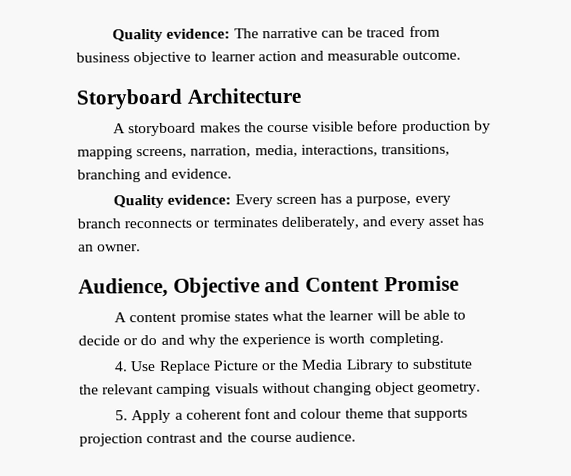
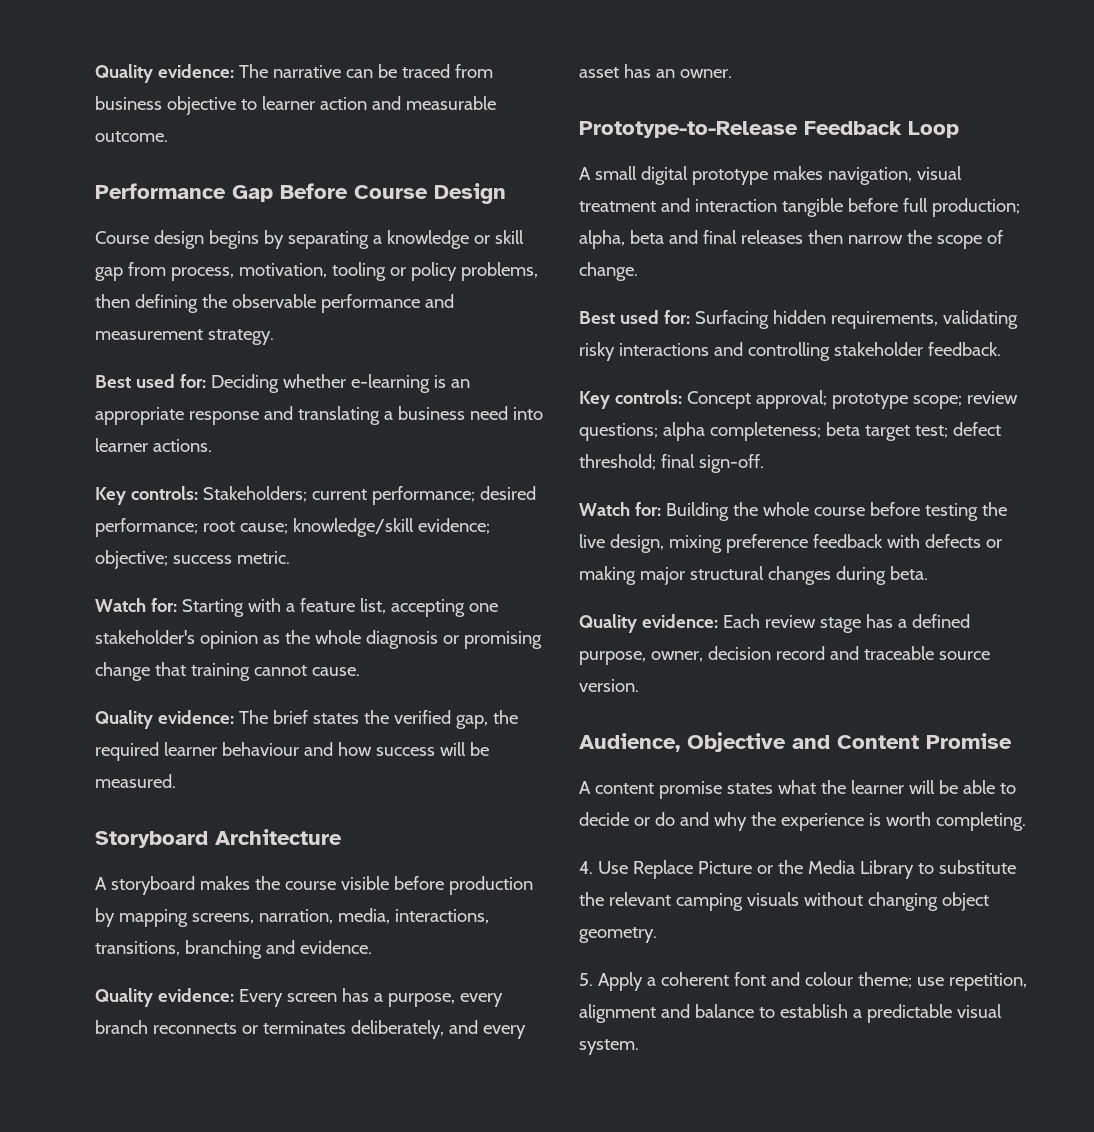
(462, 55) none -> [95,183,506,204] [95,230,524,249] [95,262,538,281] [95,294,454,313] [95,329,274,345] [95,374,470,393] [95,406,543,425] [95,438,212,452] [95,486,536,505] [95,518,490,537] [95,550,290,569] [95,598,498,617] [95,630,542,649] [95,662,360,681] [95,710,518,729] [95,742,489,761] [95,774,176,788] // Performance Gap Before Course Design // Course design begins by separating a knowledge or skill gap from process, motivation, tooling or policy problems, then defining the observable performance and measurement strategy. // Best used for: Deciding whether e-learning is an appropriate response and translating a business need into learner actions. // Key controls: Stakeholders; current performance; desired performance; root cause; knowledge/skill evidence; objective; success metric. // Watch for: Starting with a feature list, accepting one stakeholder's opinion as the whole diagnosis or promising change that training cannot cause. // Quality evidence: The brief states the verified gap, the required learner behaviour and how success will be measured.
(142, 248) none -> [579,121,959,138] [579,166,962,185] [579,198,1020,217] [579,230,1003,249] [579,262,638,281] [579,310,1018,329] [579,342,1001,361] [579,390,1018,409] [579,422,1001,441] [579,454,764,473] [579,502,1007,521] [579,534,1002,553] [579,566,928,585] [579,614,970,633] [579,646,990,665] [579,679,639,692] // Prototype-to-Release Feedback Loop // A small digital prototype makes navigation, visual treatment and interaction tangible before full production; alpha, beta and final releases then narrow the scope of change. // Best used for: Surfacing hidden requirements, validating risky interactions and controlling stakeholder feedback. // Key controls: Concept approval; prototype scope; review questions; alpha completeness; beta target test; defect threshold; final sign-off. // Watch for: Building the whole course before testing the live design, mixing preference feedback with defects or making major structural changes during beta. // Quality evidence: Each review stage has a defined purpose, owner, decision record and traceable source version.
[344,408,468,422] [79,431,356,447] theme that supports projection contrast and the course audience. -> [857,972,1027,991] [579,1004,1002,1023] [579,1039,639,1055] theme; use repetition, alignment and balance to establish a predictable visual system.

